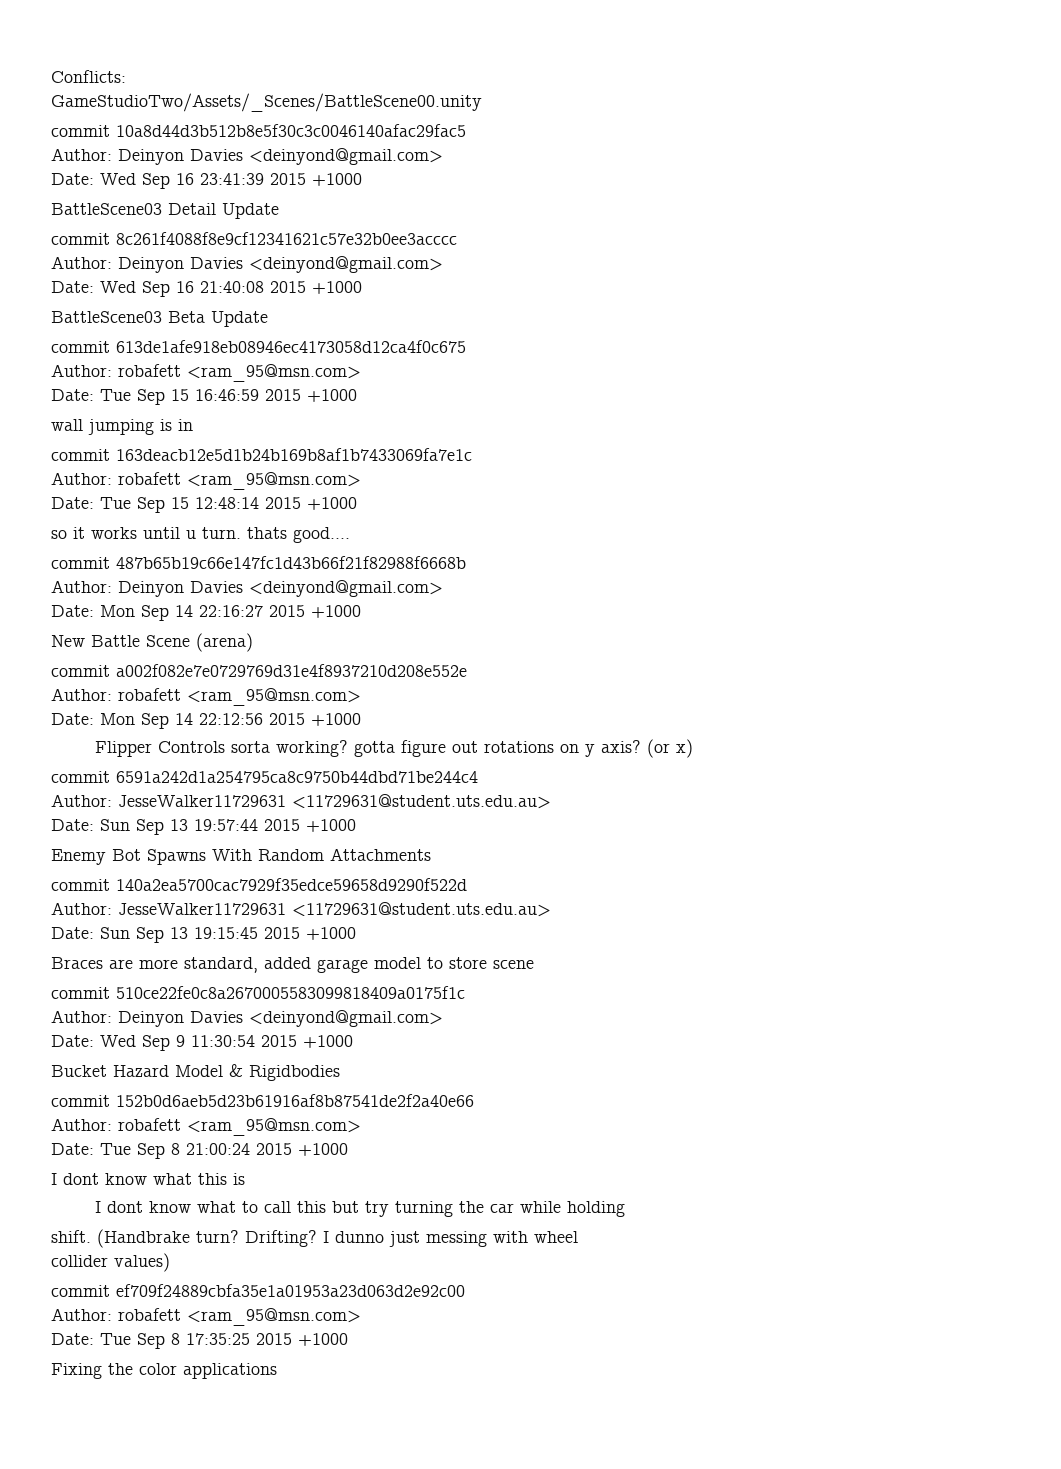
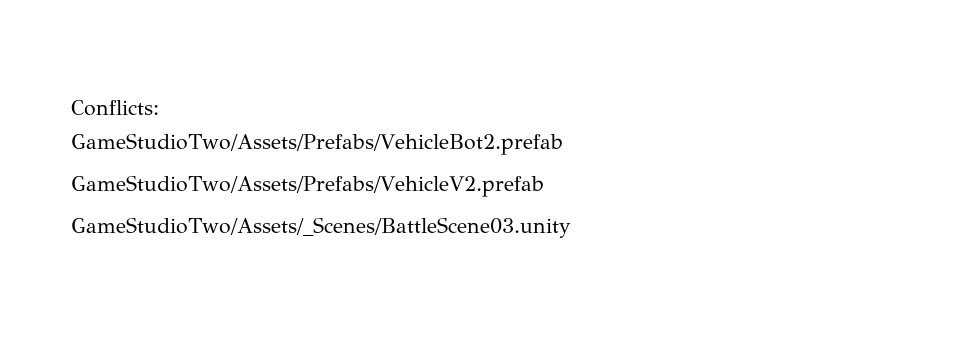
[51,93,482,112] [51,124,466,137] [51,148,443,165] [51,173,362,189] [51,203,279,219] [51,232,457,245] [51,256,443,273] [51,281,362,297] [51,311,268,327] [51,340,466,353] [51,364,361,382] [51,389,357,405] [51,419,193,435] [51,448,472,461] [51,472,361,490] [51,497,357,513] [51,527,350,543] [51,556,466,569] [51,580,443,597] [51,605,361,621] [51,633,253,652] [51,664,467,677] [51,688,361,706] [51,713,361,729] [94,739,693,758] [51,771,478,783] [51,794,551,809] [51,819,356,835] [51,848,431,865] [51,878,467,891] [51,902,551,917] [51,927,356,943] [51,957,534,973] [51,986,465,999] [51,1010,443,1027] [51,1035,353,1051] [51,1064,340,1081] [51,1094,474,1107] [51,1118,361,1136] [51,1143,348,1159] [51,1173,245,1185] [94,1201,625,1217] [51,1229,578,1248] [51,1253,170,1272] [51,1284,465,1297] [51,1308,361,1326] [51,1333,348,1349] [51,1363,277,1379] GameStudioTwo/Assets/_Scenes/BattleScene00.unity // commit 10a8d44d3b512b8e5f30c3c0046140afac29fac5 // Author: Deinyon Davies <deinyond@gmail.com> // Date: Wed Sep 16 23:41:39 2015 +1000 // BattleScene03 Detail Update // commit 8c261f4088f8e9cf12341621c57e32b0ee3acccc // Author: Deinyon Davies <deinyond@gmail.com> // Date: Wed Sep 16 21:40:08 2015 +1000 // BattleScene03 Beta Update // commit 613de1afe918eb08946ec4173058d12ca4f0c675 // Author: robafett <ram_95@msn.com> // Date: Tue Sep 15 16:46:59 2015 +1000 // wall jumping is in // commit 163deacb12e5d1b24b169b8af1b7433069fa7e1c // Author: robafett <ram_95@msn.com> // Date: Tue Sep 15 12:48:14 2015 +1000 // so it works until u turn. thats good.... // commit 487b65b19c66e147fc1d43b66f21f82988f6668b // Author: Deinyon Davies <deinyond@gmail.com> // Date: Mon Sep 14 22:16:27 2015 +1000 // New Battle Scene (arena) // commit a002f082e7e0729769d31e4f8937210d208e552e // Author: robafett <ram_95@msn.com> // Date: Mon Sep 14 22:12:56 2015 +1000 // Flipper Controls sorta working? gotta figure out rotations on y axis? (or x) // commit 6591a242d1a254795ca8c9750b44dbd71be244c4 // Author: JesseWalker11729631 <11729631@student.uts.edu.au> // Date: Sun Sep 13 19:57:44 2015 +1000 // Enemy Bot Spawns With Random Attachments // commit 140a2ea5700cac7929f35edce59658d9290f522d // Author: JesseWalker11729631 <11729631@student.uts.edu.au> // Date: Sun Sep 13 19:15:45 2015 +1000 // Braces are more standard, added garage model to store scene // commit 510ce22fe0c8a2670005583099818409a0175f1c // Author: Deinyon Davies <deinyond@gmail.com> // Date: Wed Sep 9 11:30:54 2015 +1000 // Bucket Hazard Model & Rigidbodies // commit 152b0d6aeb5d23b61916af8b87541de2f2a40e66 // Author: robafett <ram_95@msn.com> // Date: Tue Sep 8 21:00:24 2015 +1000 // I dont know what this is // I dont know what to call this but try turning the car while holding // shift. (Handbrake turn? Drifting? I dunno just messing with wheel // collider values) // commit ef709f24889cbfa35e1a01953a23d063d2e92c00 // Author: robafett <ram_95@msn.com> // Date: Tue Sep 8 17:35:25 2015 +1000 // Fixing the color applications -> [71,133,563,155] [71,175,544,197] [71,217,571,238] GameStudioTwo/Assets/Prefabs/VehicleBot2.prefab // GameStudioTwo/Assets/Prefabs/VehicleV2.prefab // GameStudioTwo/Assets/_Scenes/BattleScene03.unity

